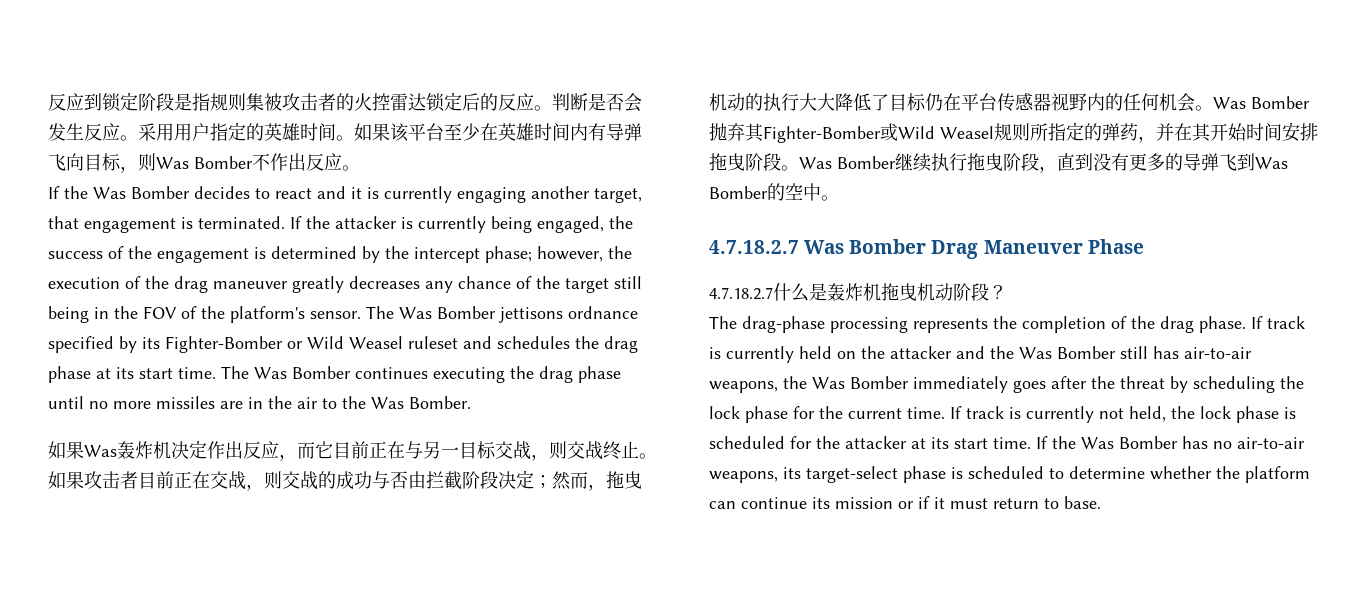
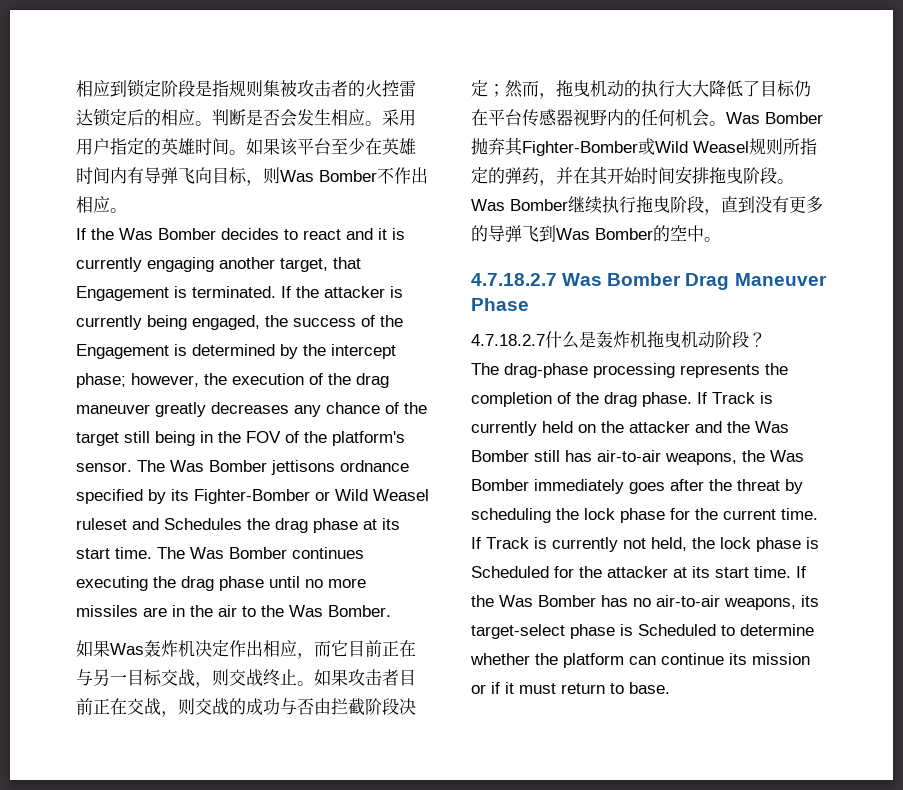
[48,93,66,111] 反 -> [76,80,93,97] 相
[498,93,516,111] 反 -> [161,109,178,126] 相
[84,123,102,141] 反 -> [331,109,348,126] 相
[306,153,324,171] 反 -> [76,196,93,213] 相
[84,218,176,233] engagement -> [76,286,169,301] Engagement
[157,248,249,263] engagement -> [76,344,169,359] Engagement
[497,336,570,349] schedules -> [164,518,242,530] Schedules
[243,441,261,459] 反 -> [263,640,280,657] 相
[1267,316,1305,329] track -> [712,392,755,404] Track
[966,406,1004,419] track -> [486,537,529,549] Track
[709,436,785,449] scheduled -> [471,566,549,578] Scheduled
[968,466,1044,479] scheduled -> [638,624,716,636] Scheduled

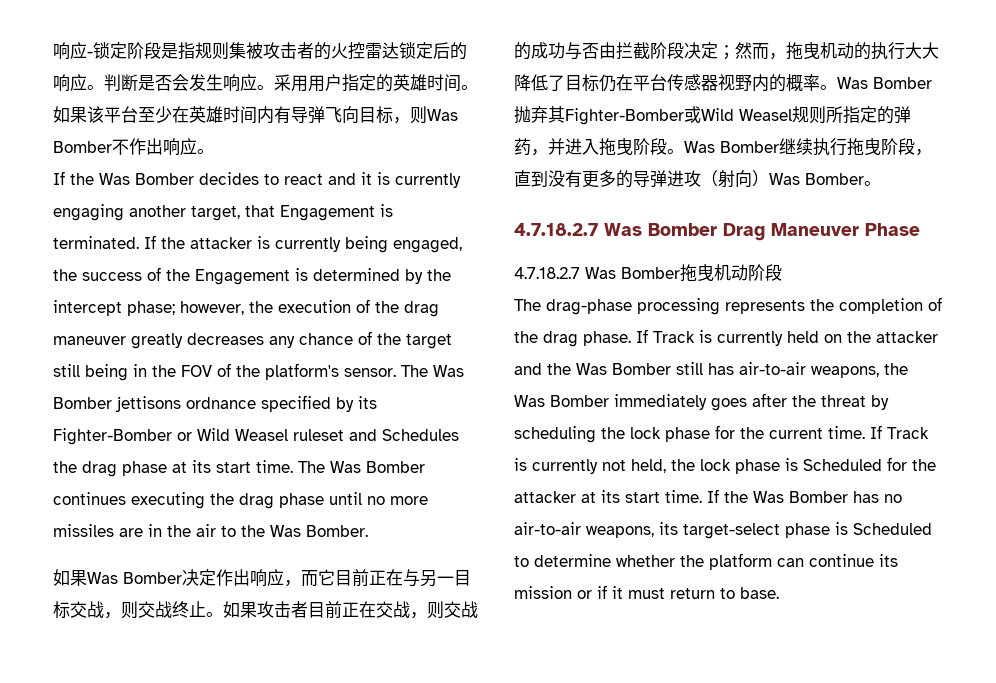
[76,80,127,97] 相应到 -> [53,42,93,60] 响应-
[161,109,178,126] 相 -> [53,74,70,92] 响
[331,109,348,126] 相 -> [223,74,240,92] 响
[76,196,93,213] 相 -> [163,138,180,156] 响
[144,640,195,657] 轰炸机 -> [123,572,182,584] Bomber
[263,640,280,657] 相 -> [250,569,267,587] 响
[641,109,709,127] 任何机会 -> [786,74,820,92] 概率
[573,166,709,185] 在其开始时间安排 -> [565,138,599,155] 进入
[522,225,704,242] 飞到Was Bomber的空中 -> [667,170,864,188] 进攻（射向）Was Bomber
[545,331,647,349] 什么是轰炸机 -> [585,267,680,279] Was Bomber
[749,332,766,347] ？ -> (782, 272) none

